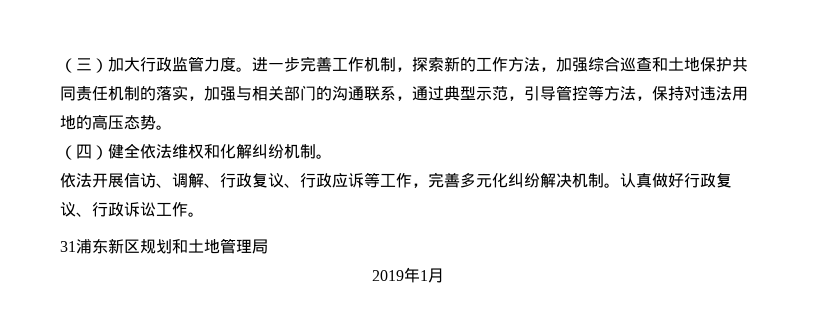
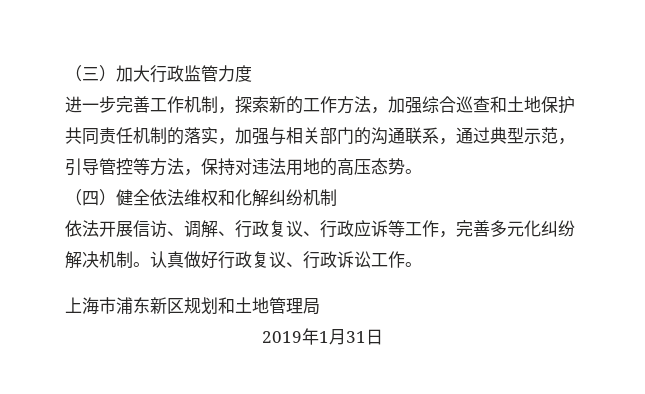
[236,67,252,72] 。 -> (252, 73) //
[316,154,332,159] 。 -> (337, 197) none
[60,241,76,252] 31 -> [65,297,116,315] 上海市
(444, 275) none -> [346,329,383,345] 31日

